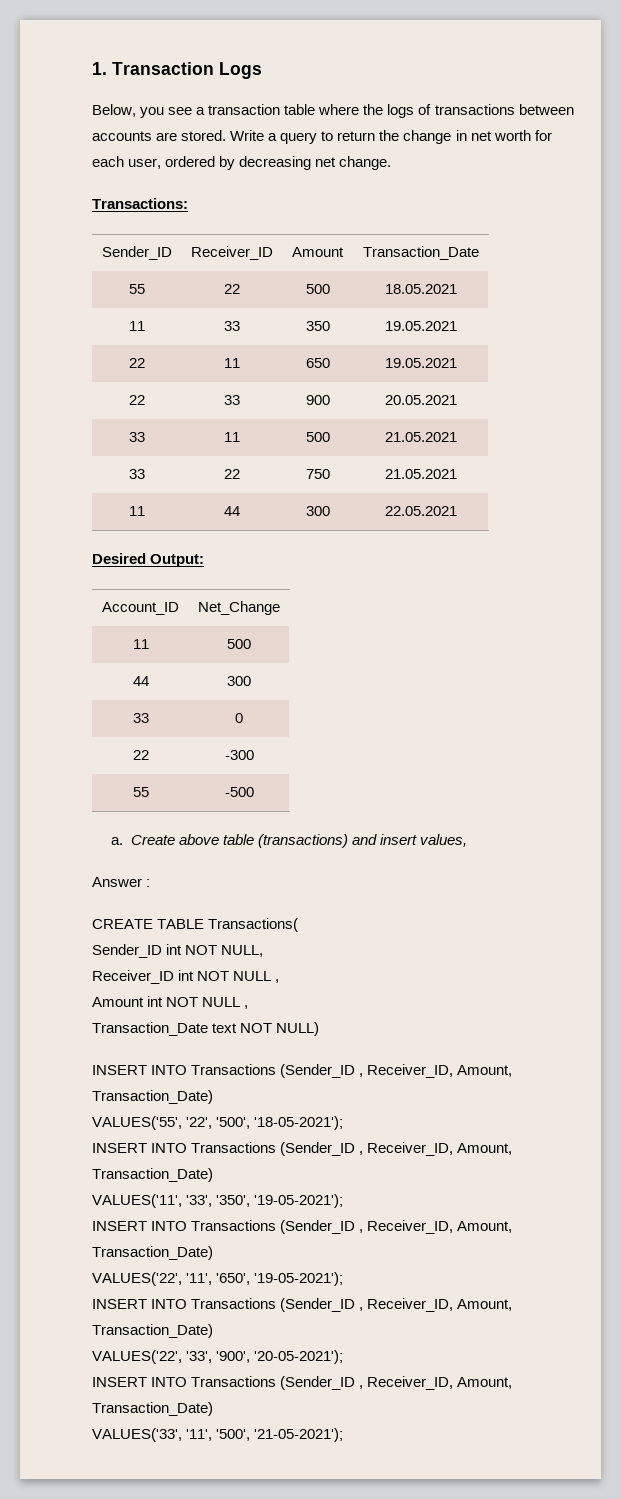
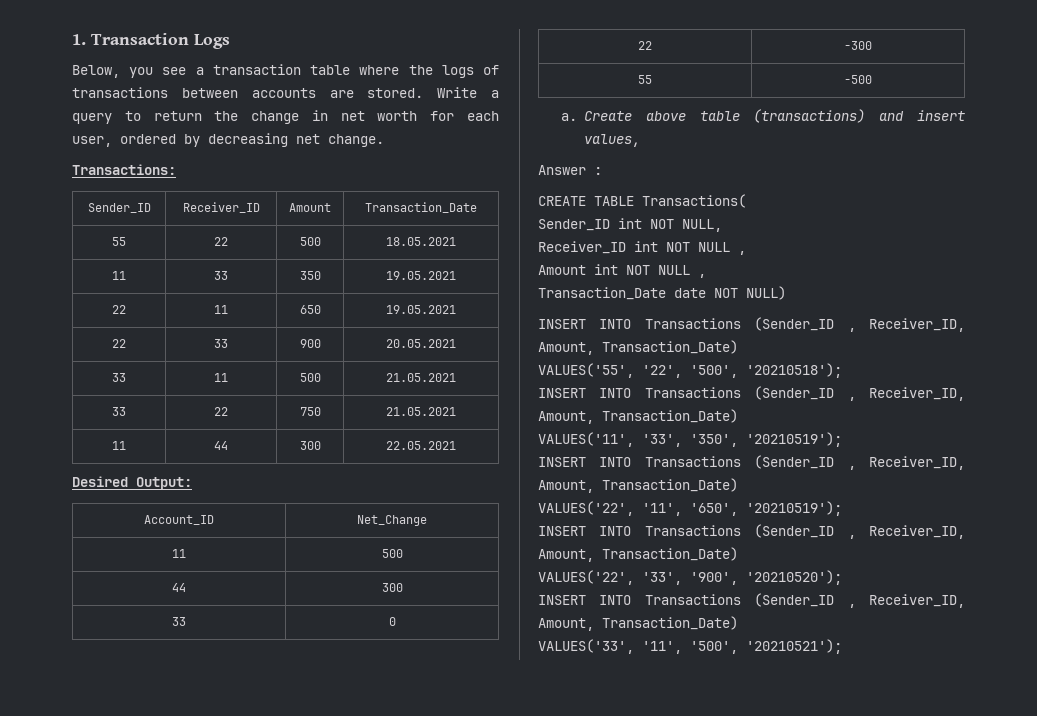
[212,1023,238,1033] text -> [674,288,706,298] date
[254,1116,344,1130] '18-05-2021'); -> [746,363,842,378] '20210518');
[254,1194,344,1208] '19-05-2021'); -> [746,432,842,447] '20210519');
[254,1272,344,1286] '19-05-2021'); -> [746,501,842,516] '20210519');
[254,1350,344,1364] '20-05-2021'); -> [746,570,842,585] '20210520');
[254,1428,344,1442] '21-05-2021'); -> [746,639,842,654] '20210521');

